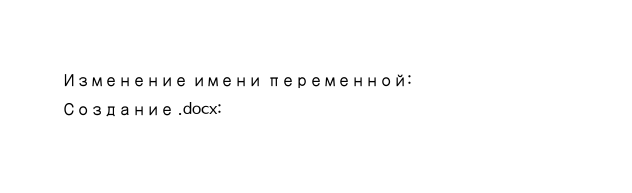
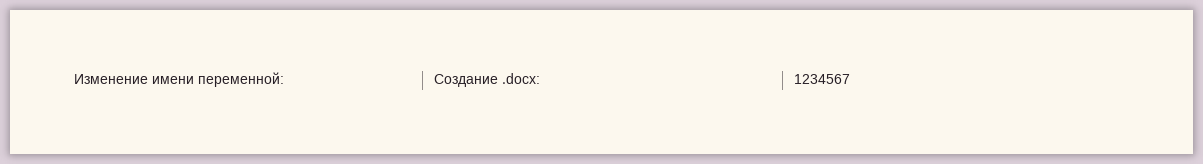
(223, 108) none -> [794,74,850,84] // 1234567

